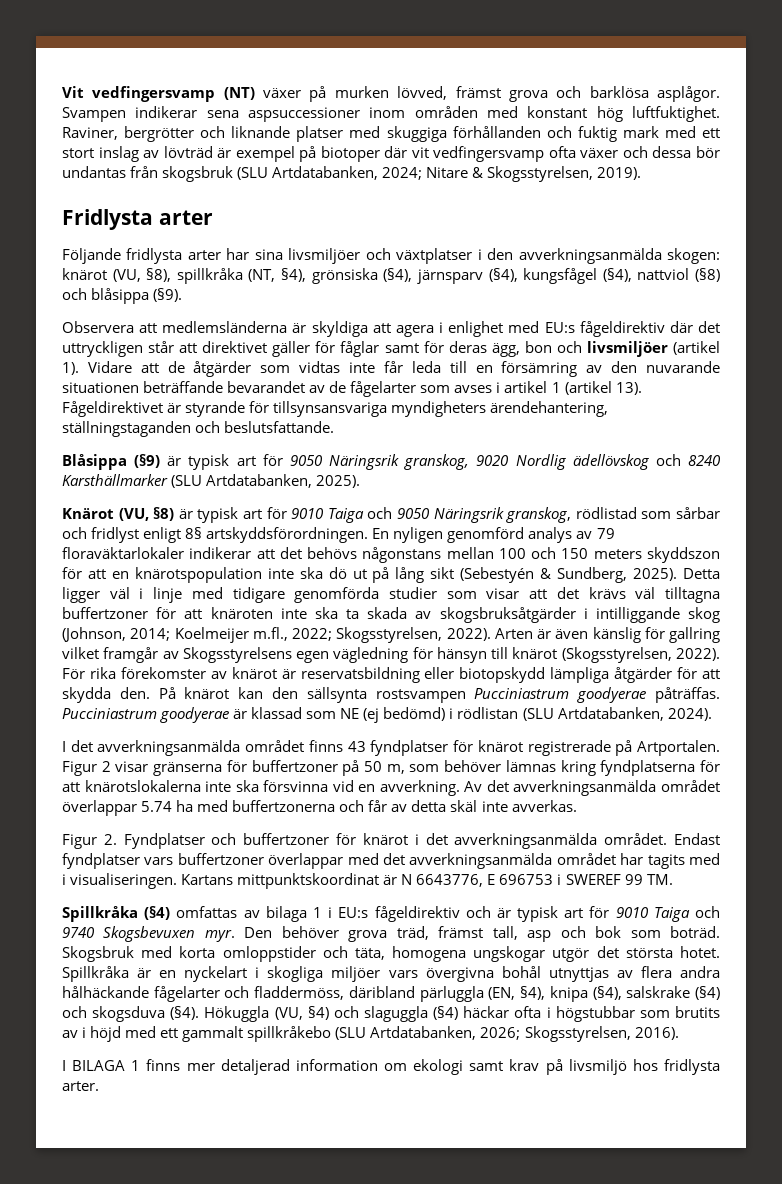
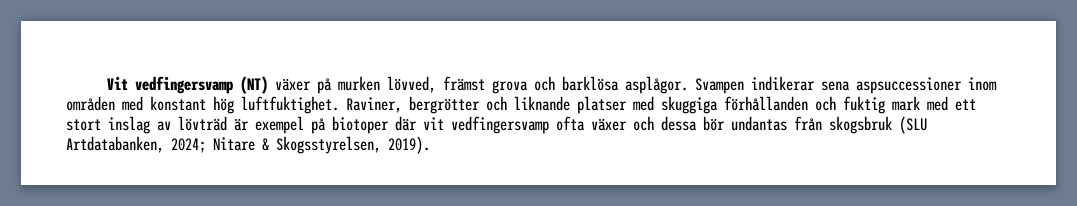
[62,209,213,230] [62,248,720,264] [62,268,721,284] [62,288,183,304] [62,321,720,337] [62,341,720,357] [62,361,721,377] [62,381,642,397] [62,401,609,417] [62,421,335,437] [62,454,720,470] [62,474,361,488] [62,507,721,523] [62,527,615,543] [62,547,720,563] [62,567,720,583] [62,587,720,603] [62,607,720,623] [62,627,720,643] [62,647,720,663] [62,667,720,683] [62,687,720,703] [62,707,712,723] [62,740,721,756] [62,760,720,776] [62,780,721,796] [62,800,577,816] [62,833,720,849] [62,853,720,869] [62,873,673,889] [62,906,720,922] [62,926,720,942] [62,946,721,962] [62,966,721,982] [62,986,721,1002] [62,1006,721,1022] [62,1026,679,1042] [62,1059,721,1075] [62,1081,99,1091] // Fridlysta arter // Följande fridlysta arter har sina livsmiljöer och växtplatser i den avverkningsanmälda skogen: knärot (VU, §8), spillkråka (NT, §4), grönsiska (§4), järnsparv (§4), kungsfågel (§4), nattviol (§8) och blåsippa (§9). // Observera att medlemsländerna är skyldiga att agera i enlighet med EU:s fågeldirektiv där det uttryckligen står att direktivet gäller för fåglar samt för deras ägg, bon och livsmiljöer (artikel 1). Vidare att de åtgärder som vidtas inte får leda till en försämring av den nuvarande situationen beträffande bevarandet av de fågelarter som avses i artikel 1 (artikel 13). Fågeldirektivet är styrande för tillsynsansvariga myndigheters ärendehantering, ställningstaganden och beslutsfattande. // Blåsippa (§9) är typisk art för 9050 Näringsrik granskog, 9020 Nordlig ädellövskog och 8240 Karsthällmarker (SLU Artdatabanken, 2025). // Knärot (VU, §8) är typisk art för 9010 Taiga och 9050 Näringsrik granskog, rödlistad som sårbar och fridlyst enligt 8§ artskyddsförordningen. En nyligen genomförd analys av 79 floraväktarlokaler indikerar att det behövs någonstans mellan 100 och 150 meters skyddszon för att en knärotspopulation inte ska dö ut på lång sikt (Sebestyén & Sundberg, 2025). Detta ligger väl i linje med tidigare genomförda studier som visar att det krävs väl tilltagna buffertzoner för att knäroten inte ska ta skada av skogsbruksåtgärder i intilliggande skog (Johnson, 2014; Koelmeijer m.fl., 2022; Skogsstyrelsen, 2022). Arten är även känslig för gallring vilket framgår av Skogsstyrelsens egen vägledning för hänsyn till knärot (Skogsstyrelsen, 2022). För rika förekomster av knärot är reservatsbildning eller biotopskydd lämpliga åtgärder för att skydda den. På knärot kan den sällsynta rostsvampen Pucciniastrum goodyerae påträffas. Pucciniastrum goodyerae är klassad som NE (ej bedömd) i rödlistan (SLU Artdatabanken, 2024). // I det avverkningsanmälda området finns 43 fyndplatser för knärot registrerade på Artportalen. Figur 2 visar gränserna för buffertzoner på 50 m, som behöver lämnas kring fyndplatserna för att knärotslokalerna inte ska försvinna vid en avverkning. Av det avverkningsanmälda området överlappar 5.74 ha med buffertzonerna och får av detta skäl inte avverkas. // Figur 2. Fyndplatser och buffertzoner för knärot i det avverkningsanmälda området. Endast fyndplatser vars buffertzoner överlappar med det avverkningsanmälda området har tagits med i visualiseringen. Kartans mittpunktskoordinat är N 6643776, E 696753 i SWEREF 99 TM. // Spillkråka (§4) omfattas av bilaga 1 i EU:s fågeldirektiv och är typisk art för 9010 Taiga och 9740 Skogsbevuxen myr. Den behöver grova träd, främst tall, asp och bok som boträd. Skogsbruk med korta omloppstider och täta, homogena ungskogar utgör det största hotet. Spillkråka är en nyckelart i skogliga miljöer vars övergivna bohål utnyttjas av flera andra hålhäckande fågelarter och fladdermöss, däribland pärluggla (EN, §4), knipa (§4), salskrake (§4) och skogsduva (§4). Hökuggla (VU, §4) och slaguggla (§4) häckar ofta i högstubbar som brutits av i höjd med ett gammalt spillkråkebo (SLU Artdatabanken, 2026; Skogsstyrelsen, 2016). // I BILAGA 1 finns mer detaljerad information om ekologi samt krav på livsmiljö hos fridlysta arter. -> (430, 145) none

